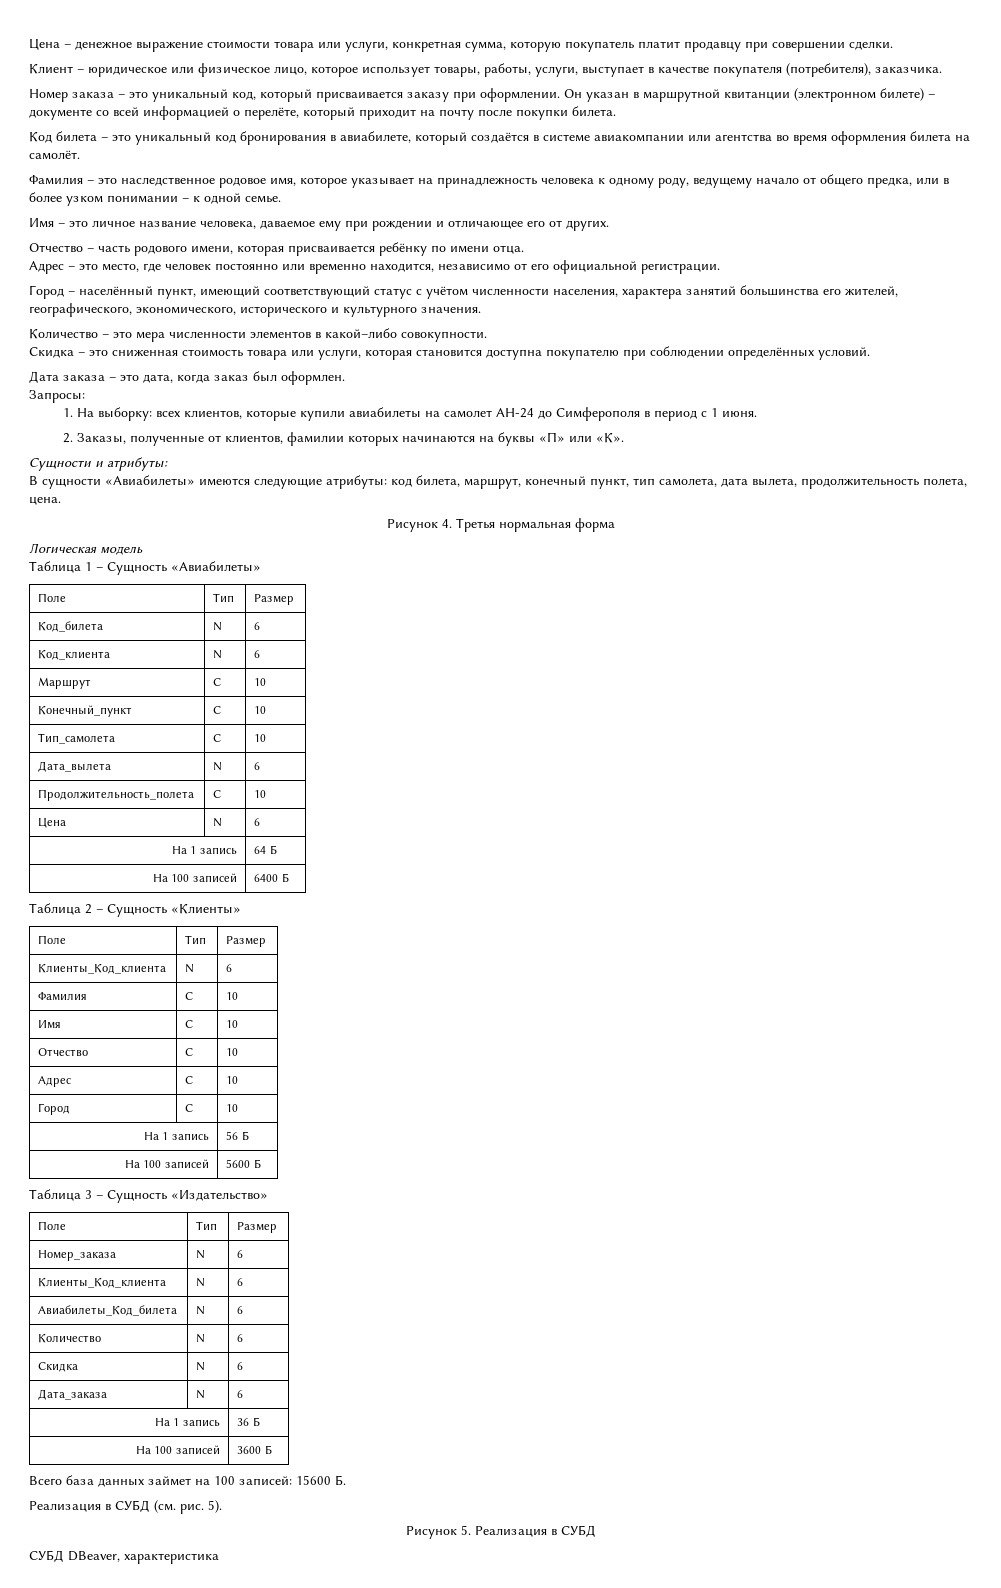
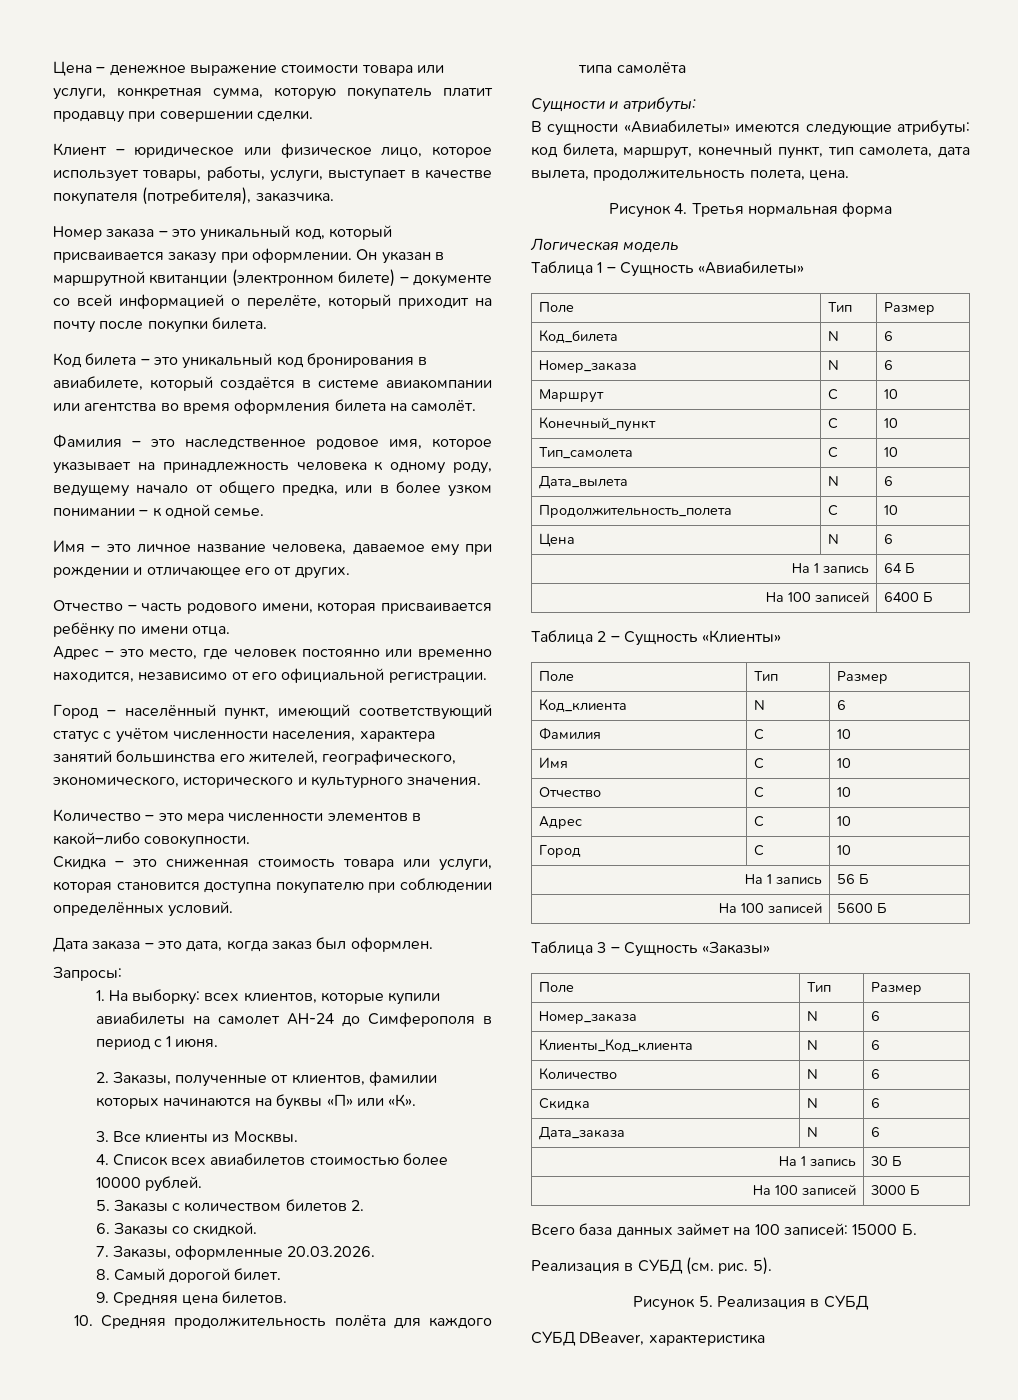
(624, 438) none -> [95,1131,298,1143] [95,1153,449,1166] [95,1176,202,1192] [95,1199,365,1212] [95,1222,258,1237] [95,1245,376,1260] [95,1268,282,1283] [95,1291,288,1306] [74,1315,493,1329] [578,62,686,74] // 3. Все клиенты из Москвы. // 4. Список всех авиабилетов стоимостью более 10000 рублей. // 5. Заказы с количеством билетов 2. // 6. Заказы со скидкой. // 7. Заказы, оформленные 20.03.2026. // 8. Самый дорогой билет. // 9. Средняя цена билетов. // 10. Средняя продолжительность полёта для каждого типа самолёта
[38,650,111,660] Код_клиента -> [538,360,637,373] Номер_заказа
[38,964,167,974] Клиенты_Код_клиента -> [538,699,627,712] Код_клиента
[171,1190,268,1201] «Издательство» -> [702,941,771,954] «Заказы»
[38,1305,178,1316] [196,1306,206,1315] [237,1306,244,1314] // Авиабилеты_Код_билета | N | 6 -> (880, 1045) none
[237,1417,260,1426] [135,1445,220,1454] [237,1446,262,1454] 36 Б // На 100 записей | 3600 -> [870,1156,902,1166] [753,1184,857,1195] [870,1185,906,1195] 30 Б // На 100 записей | 3000
[296,1475,331,1485] 15600 -> [852,1224,898,1235] 15000

